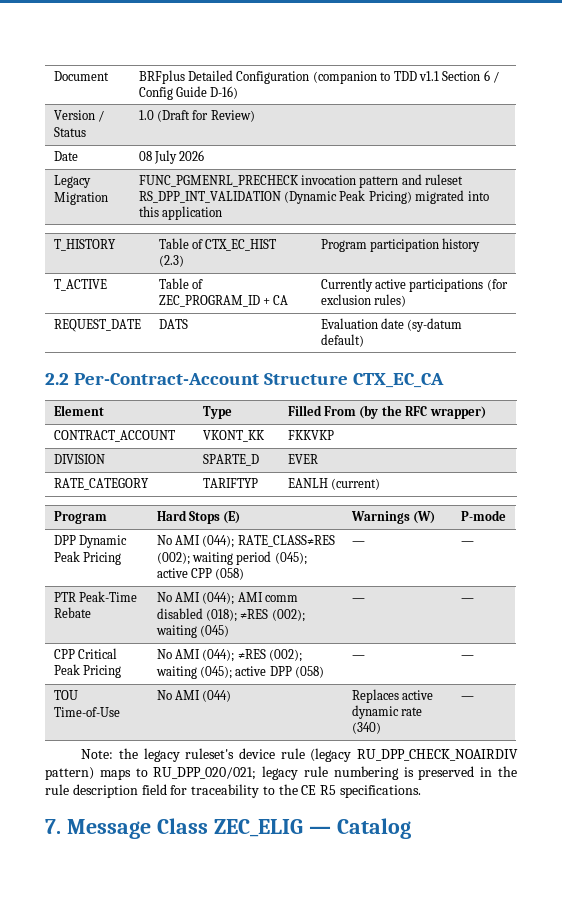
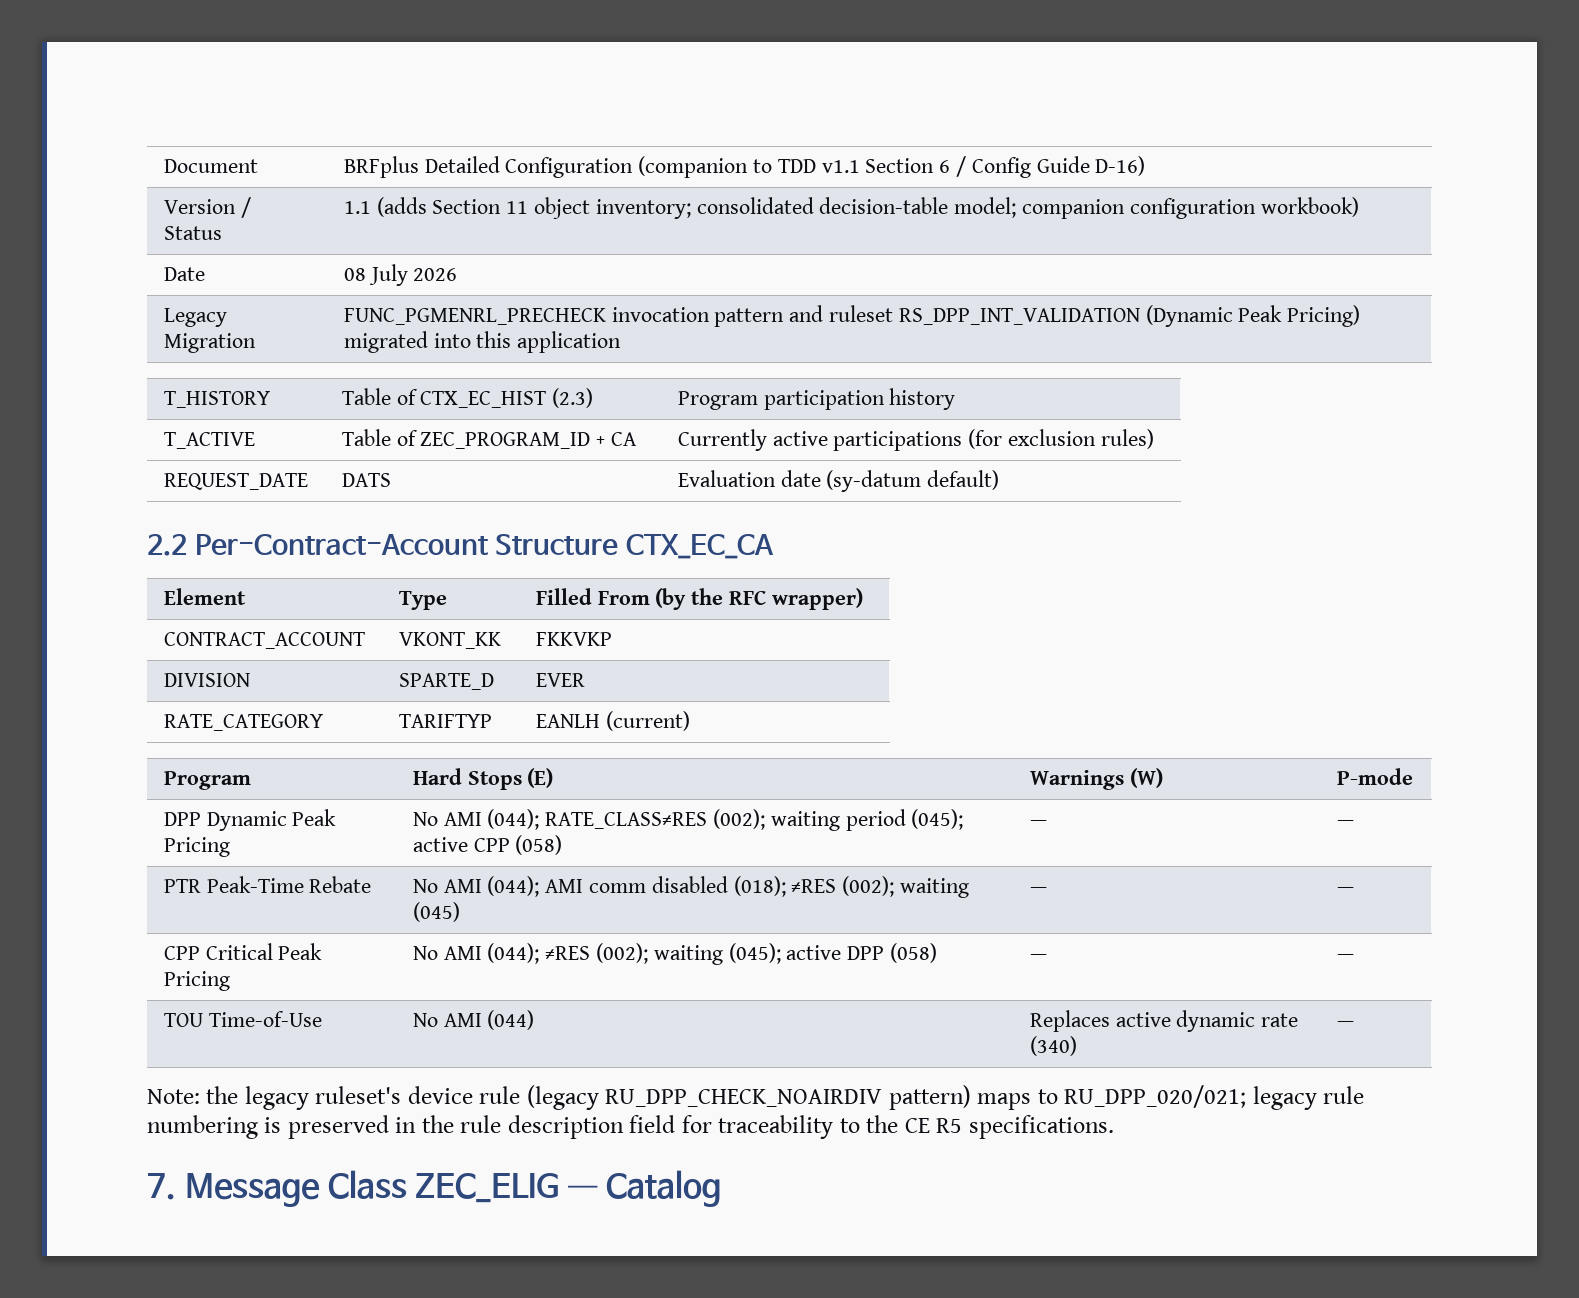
[138,110,255,122] 1.0 (Draft for Review) -> [343,197,1359,219] 1.1 (adds Section 11 object inventory; consolidated decision-table model; companion configuration workbook)

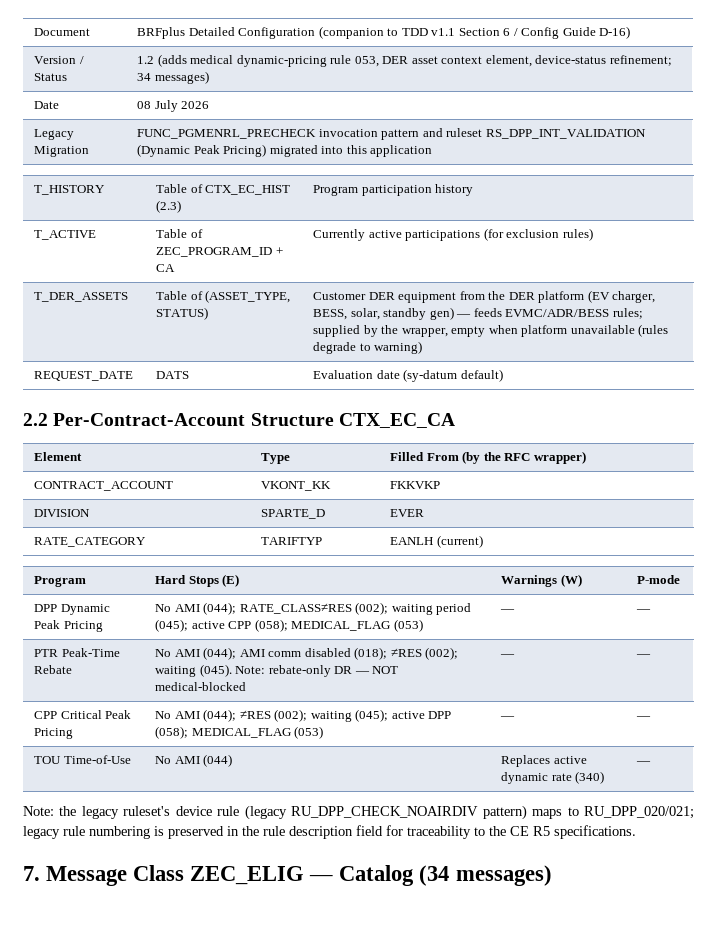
[343,197,1359,219] 1.1 (adds Section 11 object inventory; consolidated decision-table model; companion configuration workbook) -> [137,54,672,67] [137,71,209,84] 1.2 (adds medical dynamic-pricing rule 053, DER asset context element, device-status refinement; 34 messages)
(1154, 439) none -> [34,292,129,302] [156,290,291,303] [156,307,209,320] [313,290,656,303] [313,307,643,320] [313,324,669,337] [313,341,423,354] // T_DER_ASSETS | Table of (ASSET_TYPE, STATUS) | Customer DER equipment from the DER platform (EV charger, BESS, solar, standby gen) — feeds EVMC/ADR/BESS rules; supplied by the wrapper, empty when platform unavailable (rules degrade to warning)
[515,835,563,855] (058) -> [254,619,423,632] (058); MEDICAL_FLAG (053)
[412,902,460,922] (045) -> [199,664,399,677] [155,682,247,691] (045). Note: rebate-only DR — NOT medical-blocked
[890,943,938,963] (058) -> [155,726,324,739] (058); MEDICAL_FLAG (053)
(721, 1188) none -> [419,865,552,886] (34 messages)

